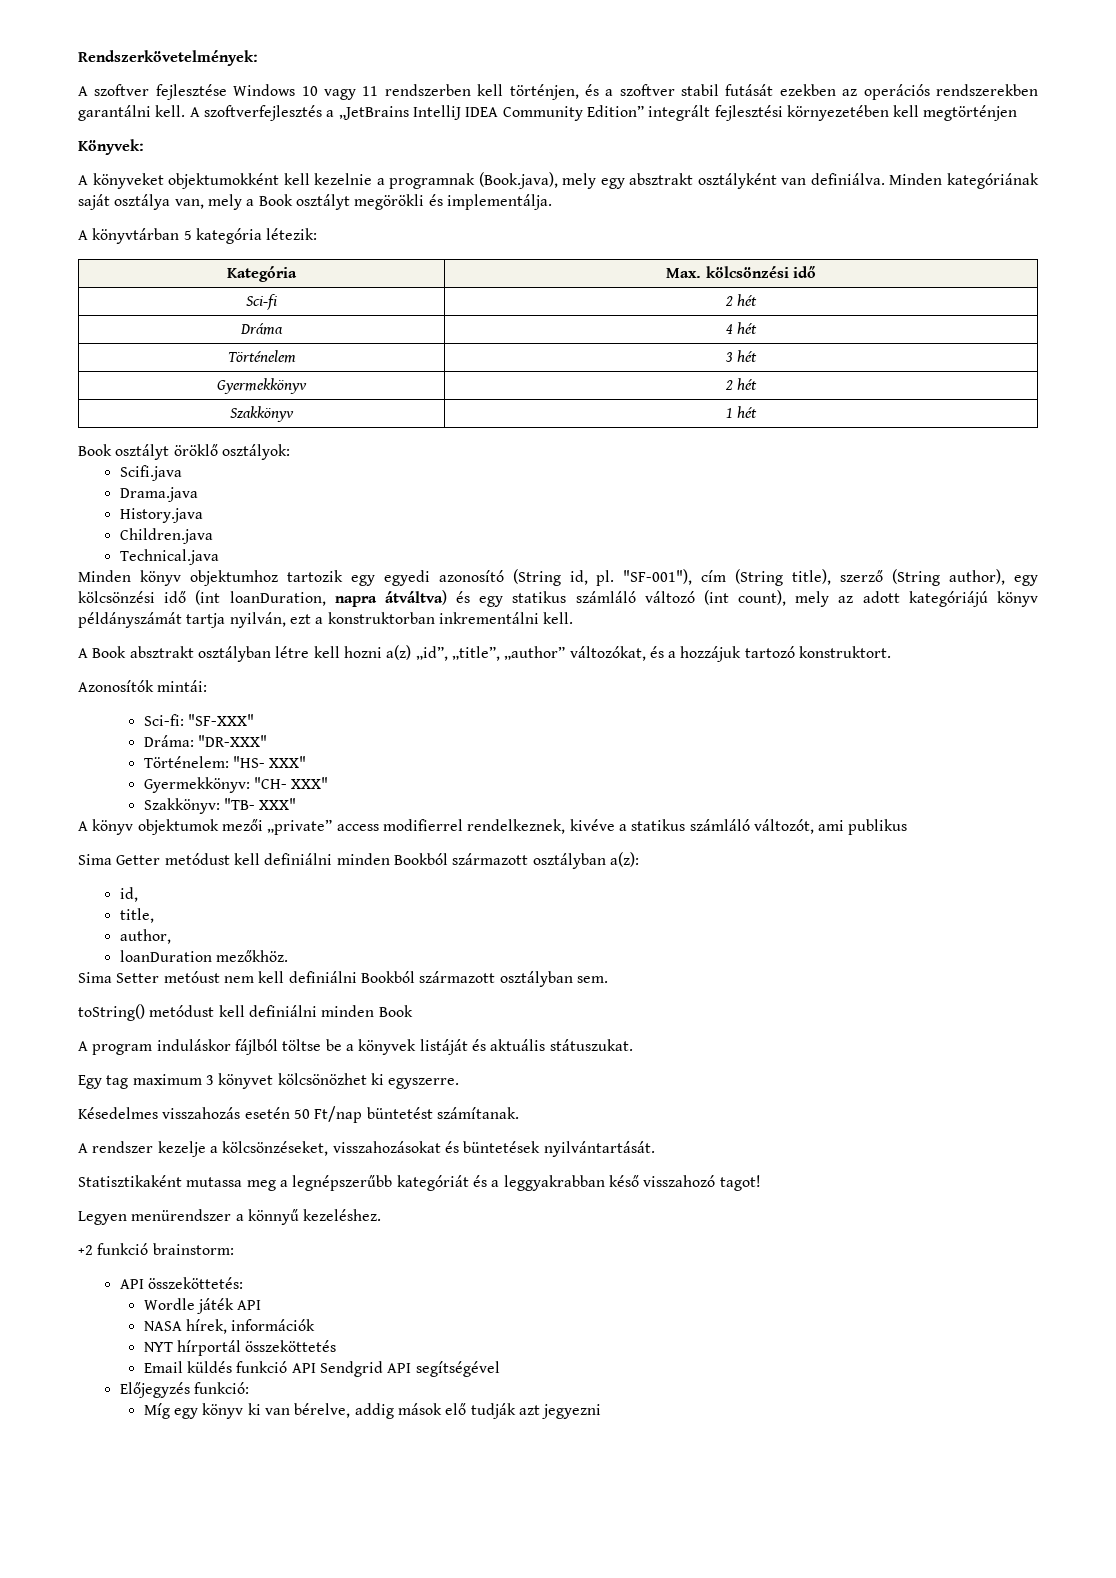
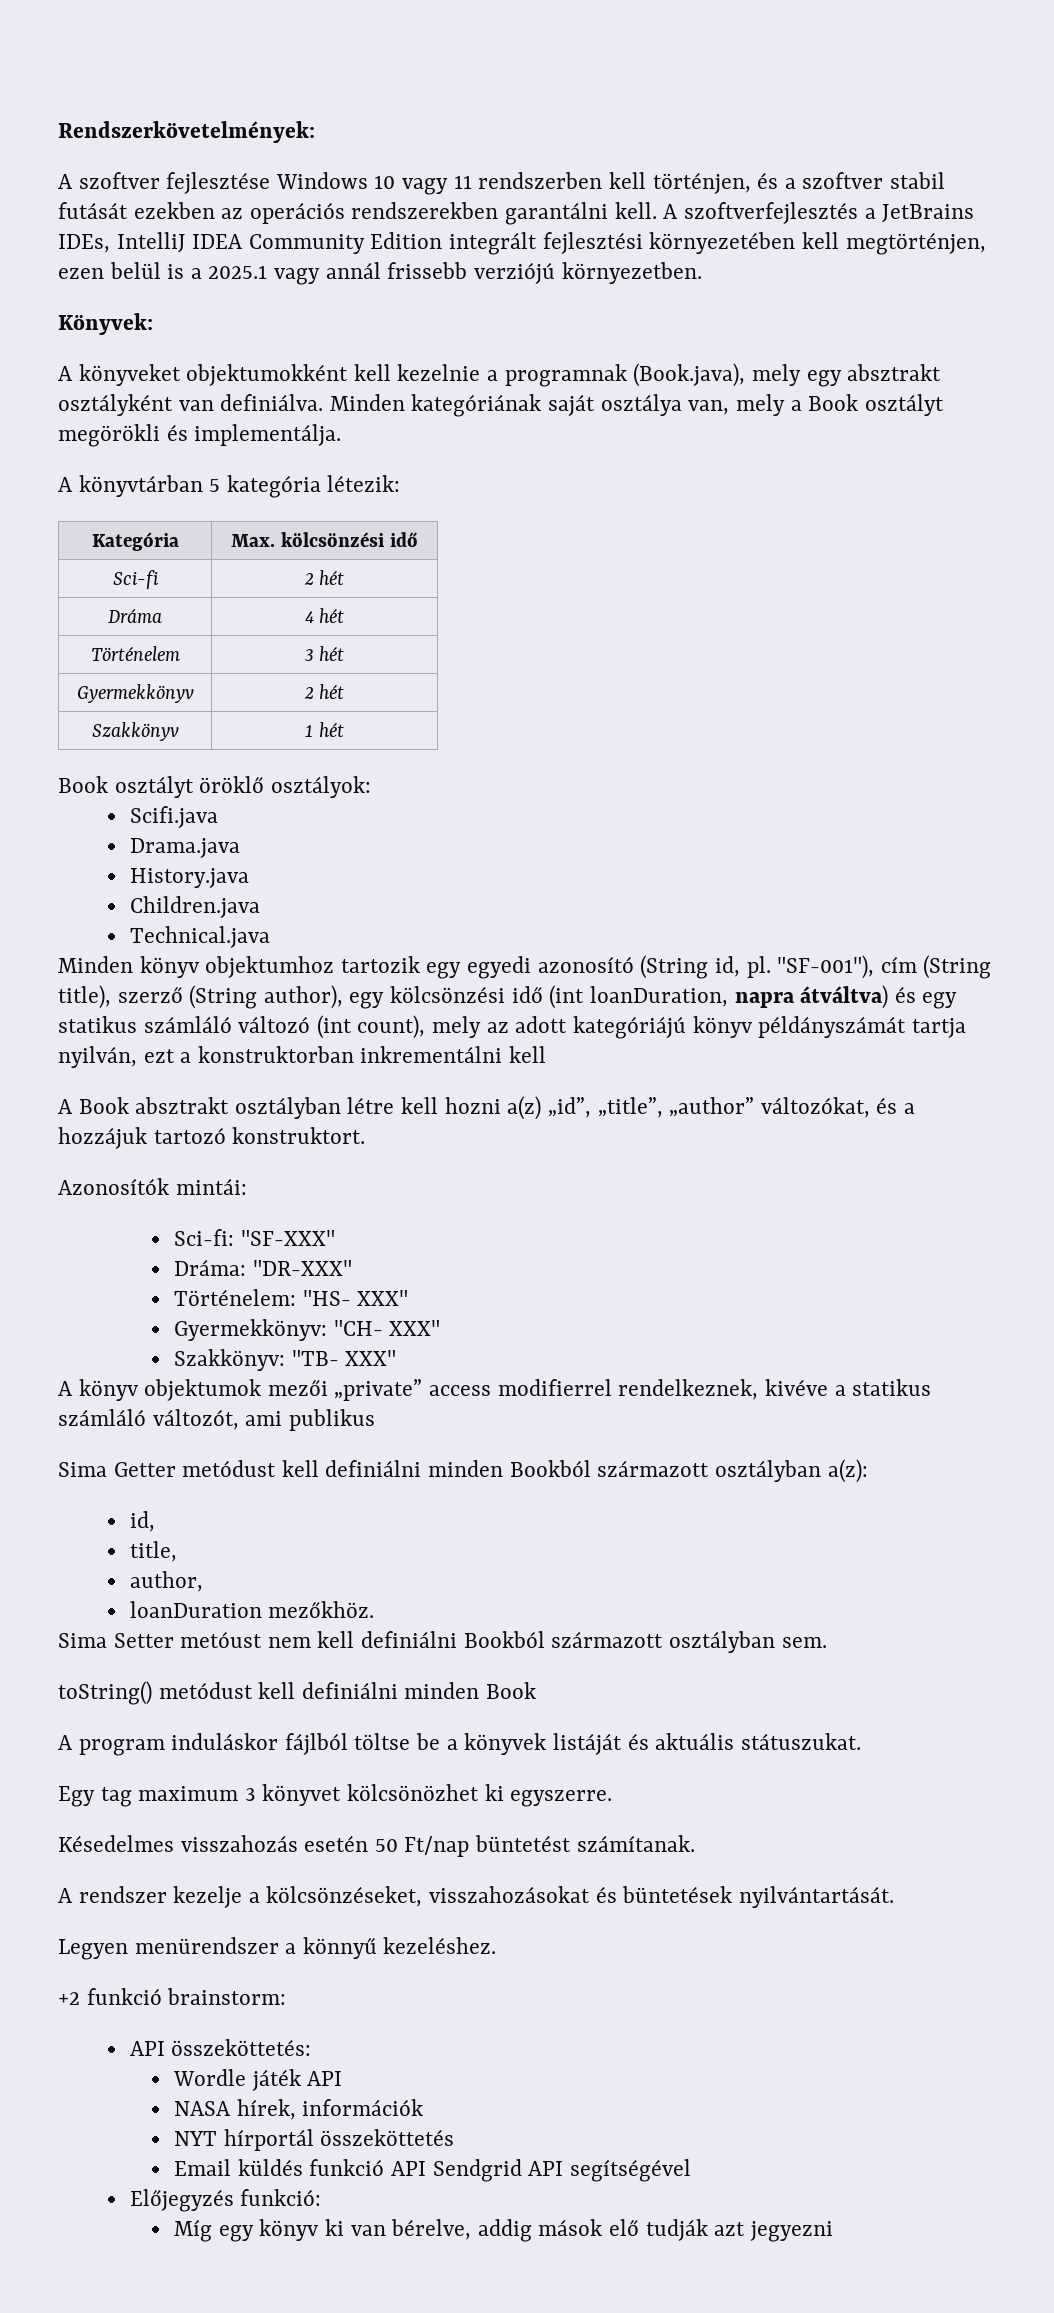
[338,106,409,120] „JetBrains -> [882,204,975,223] [58,234,110,253] JetBrains IDEs,
[586,105,644,117] Edition” -> [370,232,443,249] Edition
[923,105,1018,121] megtörténjen -> [845,232,986,255] [58,262,702,285] megtörténjen, ezen belül is a 2025.1 vagy annál frissebb verziójú környezetben.
[543,612,574,624] kell. -> [509,1046,547,1063] kell
[78,1175,761,1191] // Statisztikaként mutassa meg a legnépszerűbb kategóriát és a leggyakrabban késő visszahozó tagot! -> (894, 1897) none

